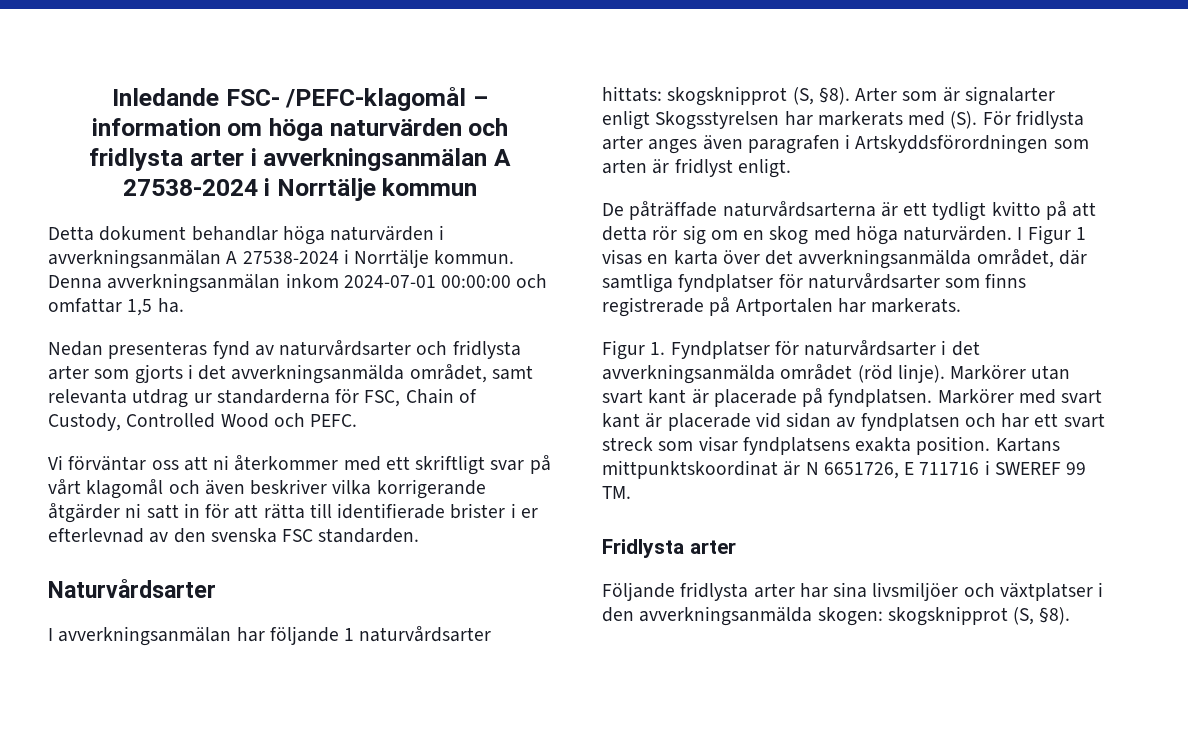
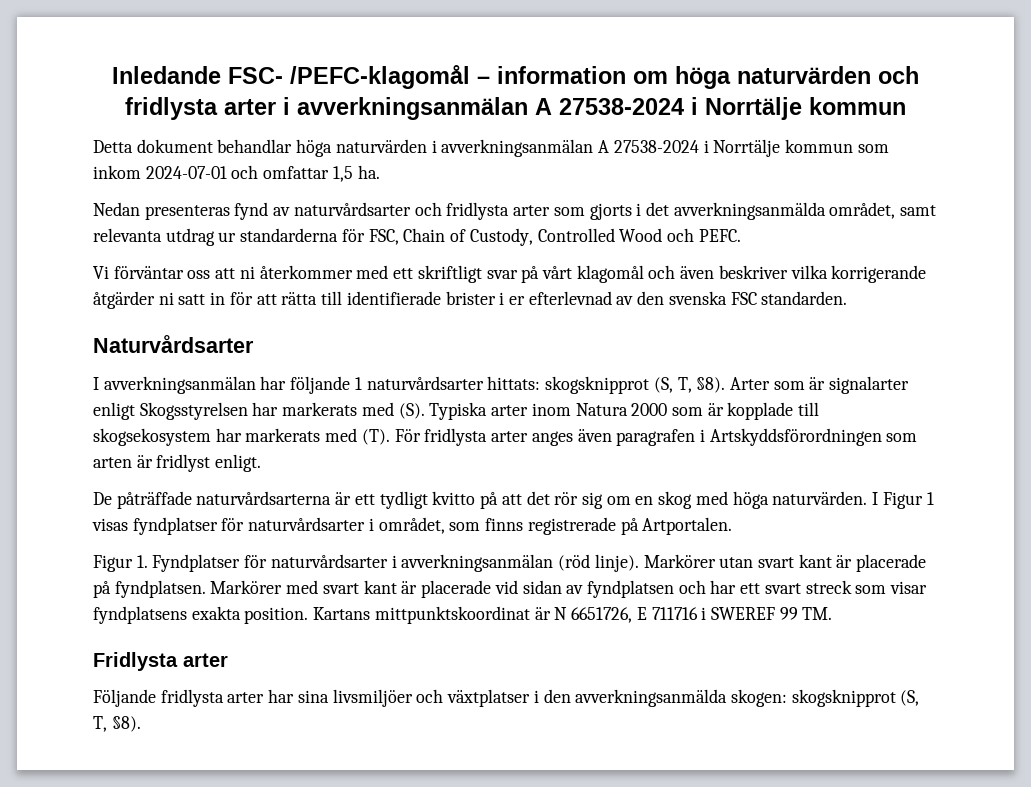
[434,250,515,264] [48,273,281,293] kommun. Denna avverkningsanmälan -> [784,139,889,153] kommun som
[441,275,512,288] 00:00:00 -> (227, 172) none
(814, 96) none -> [677,377,692,393] T,
(978, 120) none -> [429,402,820,420] [93,428,390,446] Typiska arter inom Natura 2000 som är kopplade till skogsekosystem har markerats med (T).
[602,226,647,241] detta -> [526,491,550,505] det
[647,249,1087,269] [602,273,673,293] en karta över det avverkningsanmälda området, där samtliga -> (128, 524) none
(940, 281) none -> [368,517,445,534] i området,
[735,298,962,316] Artportalen har markerats. -> [642,517,733,535] Artportalen.
[951,341,980,356] [602,364,853,384] det avverkningsanmälda området -> [401,554,554,572] avverkningsanmälan
(1035, 616) none -> [93,716,107,732] T,

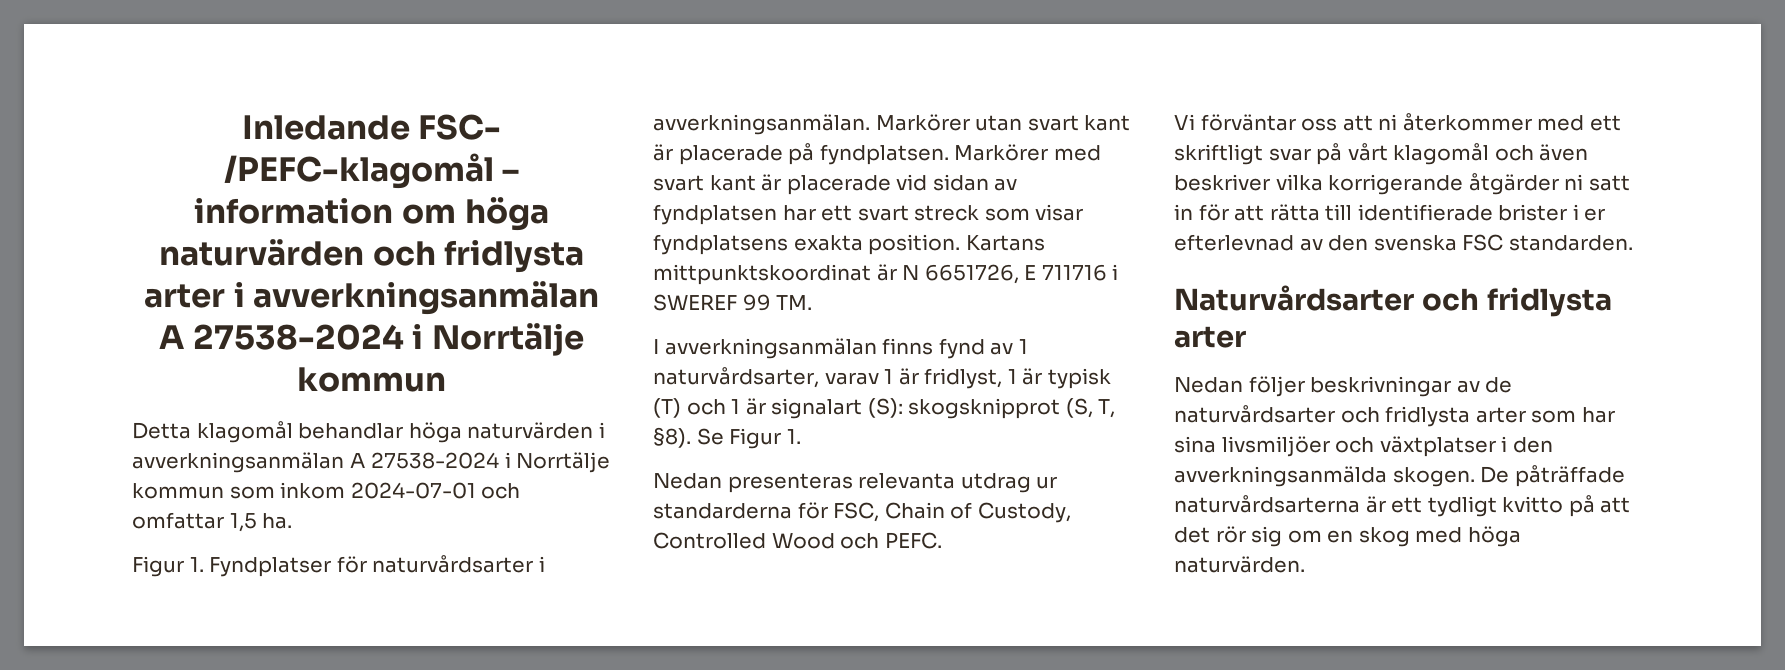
[136,139,213,153] dokument -> [196,421,293,443] klagomål
[93,202,937,220] Nedan presenteras fynd av naturvårdsarter och fridlysta arter som gjorts i det avverkningsanmälda området, samt -> [132,555,545,577] [653,114,1131,135] [653,143,1101,165] [653,174,1018,195] [653,204,1084,225] [653,234,1045,255] [653,264,1119,285] [653,294,813,311] [653,338,1028,359] [653,367,1111,389] [653,398,1116,419] [653,427,801,449] [653,473,853,493] Figur 1. Fyndplatser för naturvårdsarter i avverkningsanmälan. Markörer utan svart kant är placerade på fyndplatsen. Markörer med svart kant är placerade vid sidan av fyndplatsen har ett svart streck som visar fyndplatsens exakta position. Kartans mittpunktskoordinat är N 6651726, E 711716 i SWEREF 99 TM. // I avverkningsanmälan finns fynd av 1 naturvårdsarter, varav 1 är fridlyst, 1 är typisk (T) och 1 är signalart (S): skogsknipprot (S, T, §8). Se Figur 1. // Nedan presenteras
[93,376,910,394] [93,402,820,420] [93,428,918,446] [93,454,262,472] // I avverkningsanmälan har följande 1 naturvårdsarter hittats: skogsknipprot (S, T, §8). Arter som är signalarter enligt Skogsstyrelsen har markerats med (S). Typiska arter inom Natura 2000 som är kopplade till skogsekosystem har markerats med (T). För fridlysta arter anges även paragrafen i Artskyddsförordningen som arten är fridlyst enligt. // -> [1421,287,1612,317] [1174,326,1246,348] [1174,376,1513,397] [1174,405,1615,427] [1174,436,1553,457] [1174,466,1475,487] och fridlysta arter // Nedan följer beskrivningar av de naturvårdsarter och fridlysta arter som har sina livsmiljöer och växtplatser i den avverkningsanmälda skogen.
[872,492,934,509] [92,517,733,535] [93,554,927,572] [93,580,928,598] [93,606,833,624] [93,652,228,671] [93,689,920,707] [93,716,141,732] I Figur 1 visas fyndplatser för naturvårdsarter i området, som finns registrerade på Artportalen. // Figur 1. Fyndplatser för naturvårdsarter i avverkningsanmälan (röd linje). Markörer utan svart kant är placerade på fyndplatsen. Markörer med svart kant är placerade vid sidan av fyndplatsen och har ett svart streck som visar fyndplatsens exakta position. Kartans mittpunktskoordinat är N 6651726, E 711716 i SWEREF 99 TM. // Fridlysta arter // Följande fridlysta arter har sina livsmiljöer och växtplatser i den avverkningsanmälda skogen: skogsknipprot (S, T, §8). -> (1305, 564) none

